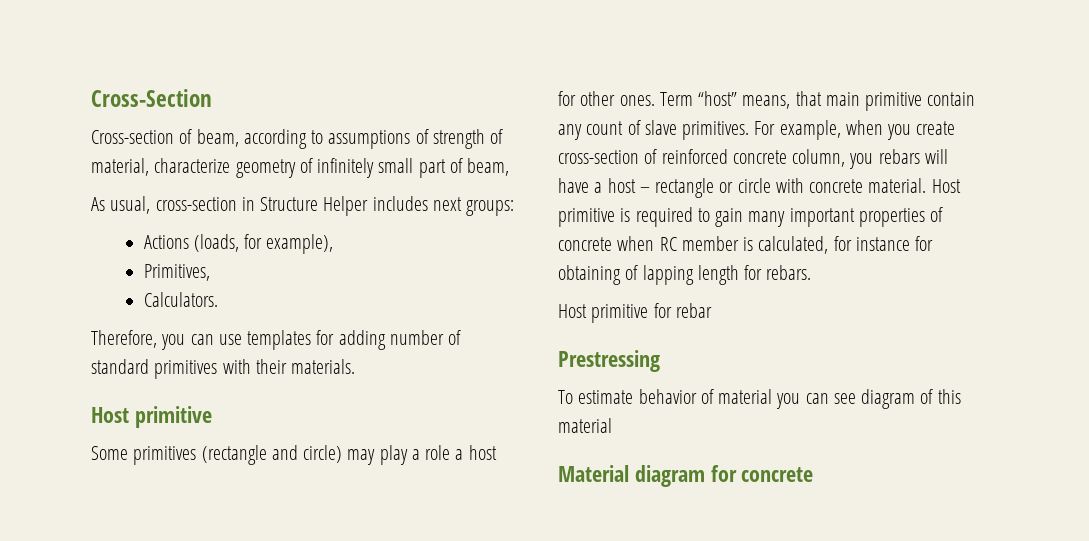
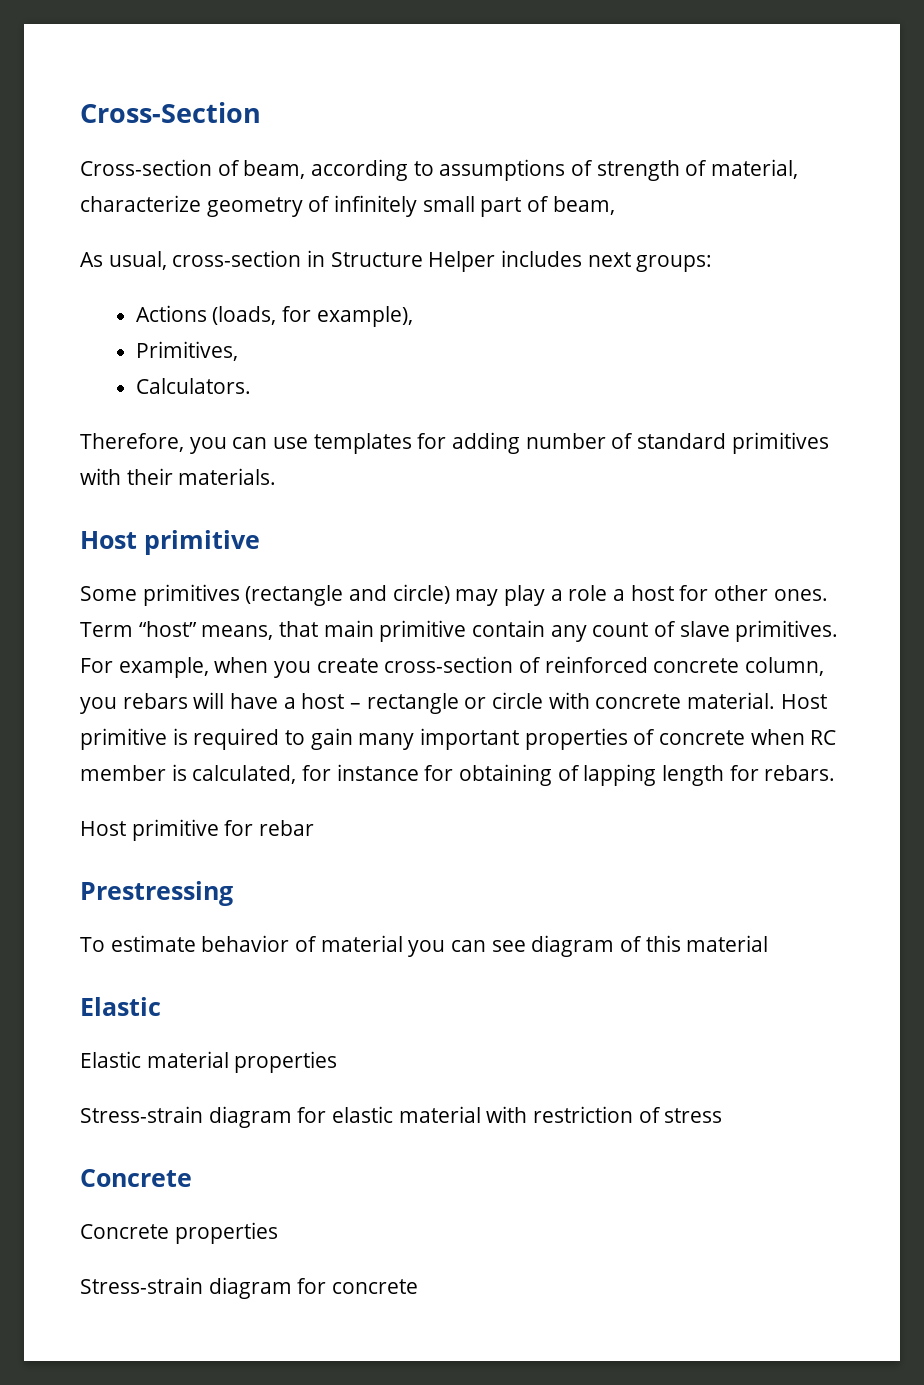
[558,465,629,482] Material -> [80,997,161,1016] [80,1051,338,1073] [80,1106,723,1128] [80,1169,192,1187] [80,1222,278,1244] [80,1277,203,1294] Elastic // Elastic material properties // Stress-strain diagram for elastic material with restriction of stress // Concrete // Concrete properties // Stress-strain

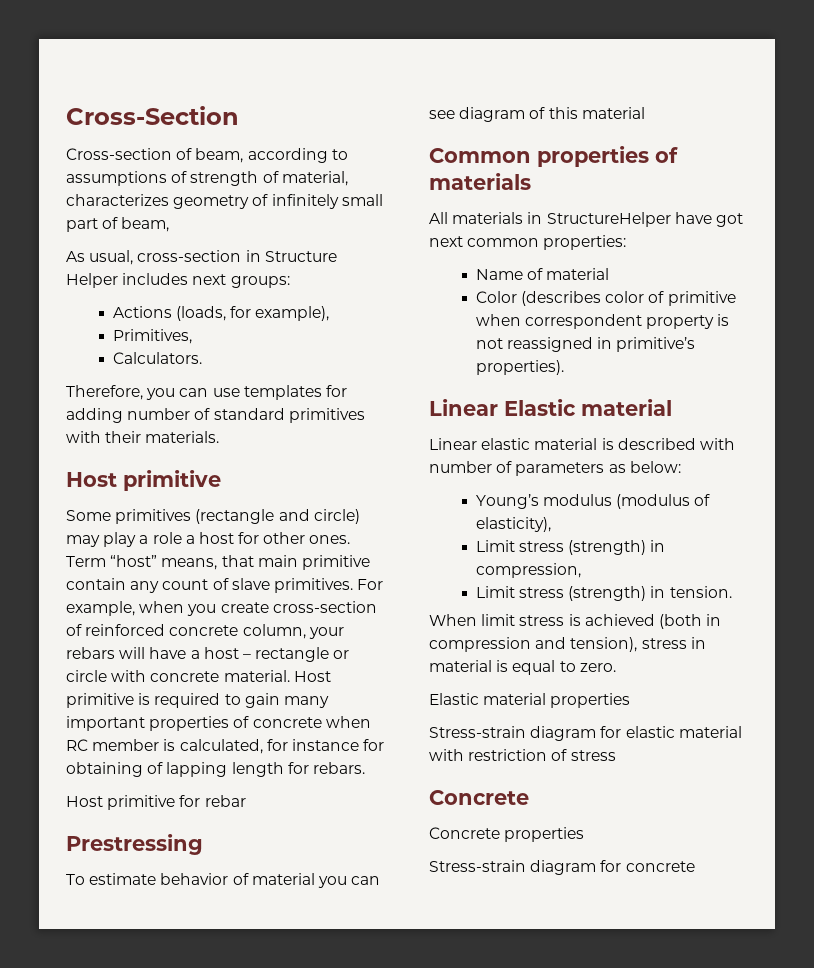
[80,195,201,212] characterize -> [66,194,169,206] characterizes
[80,697,117,714] you -> [308,627,344,639] your
[80,997,161,1016] Elastic -> [429,146,678,167] [429,173,531,190] [429,212,743,227] [429,235,627,250] [475,268,610,280] [475,291,736,306] [475,314,730,329] [475,337,696,352] [475,360,564,375] [429,399,672,416] [429,438,735,450] [429,461,681,476] [475,494,711,509] [475,517,551,532] [475,540,666,555] [475,563,581,578] [475,586,732,601] [429,614,722,629] [429,637,706,652] [429,660,616,675] Common properties of materials // All materials in StructureHelper have got next common properties: // Name of material // Color (describes color of primitive when correspondent property is not reassigned in primitive’s properties). // Linear Elastic material // Linear elastic material is described with number of parameters as below: // Young’s modulus (modulus of elasticity), // Limit stress (strength) in compression, // Limit stress (strength) in tension. // When limit stress is achieved (both in compression and tension), stress in material is equal to zero.

